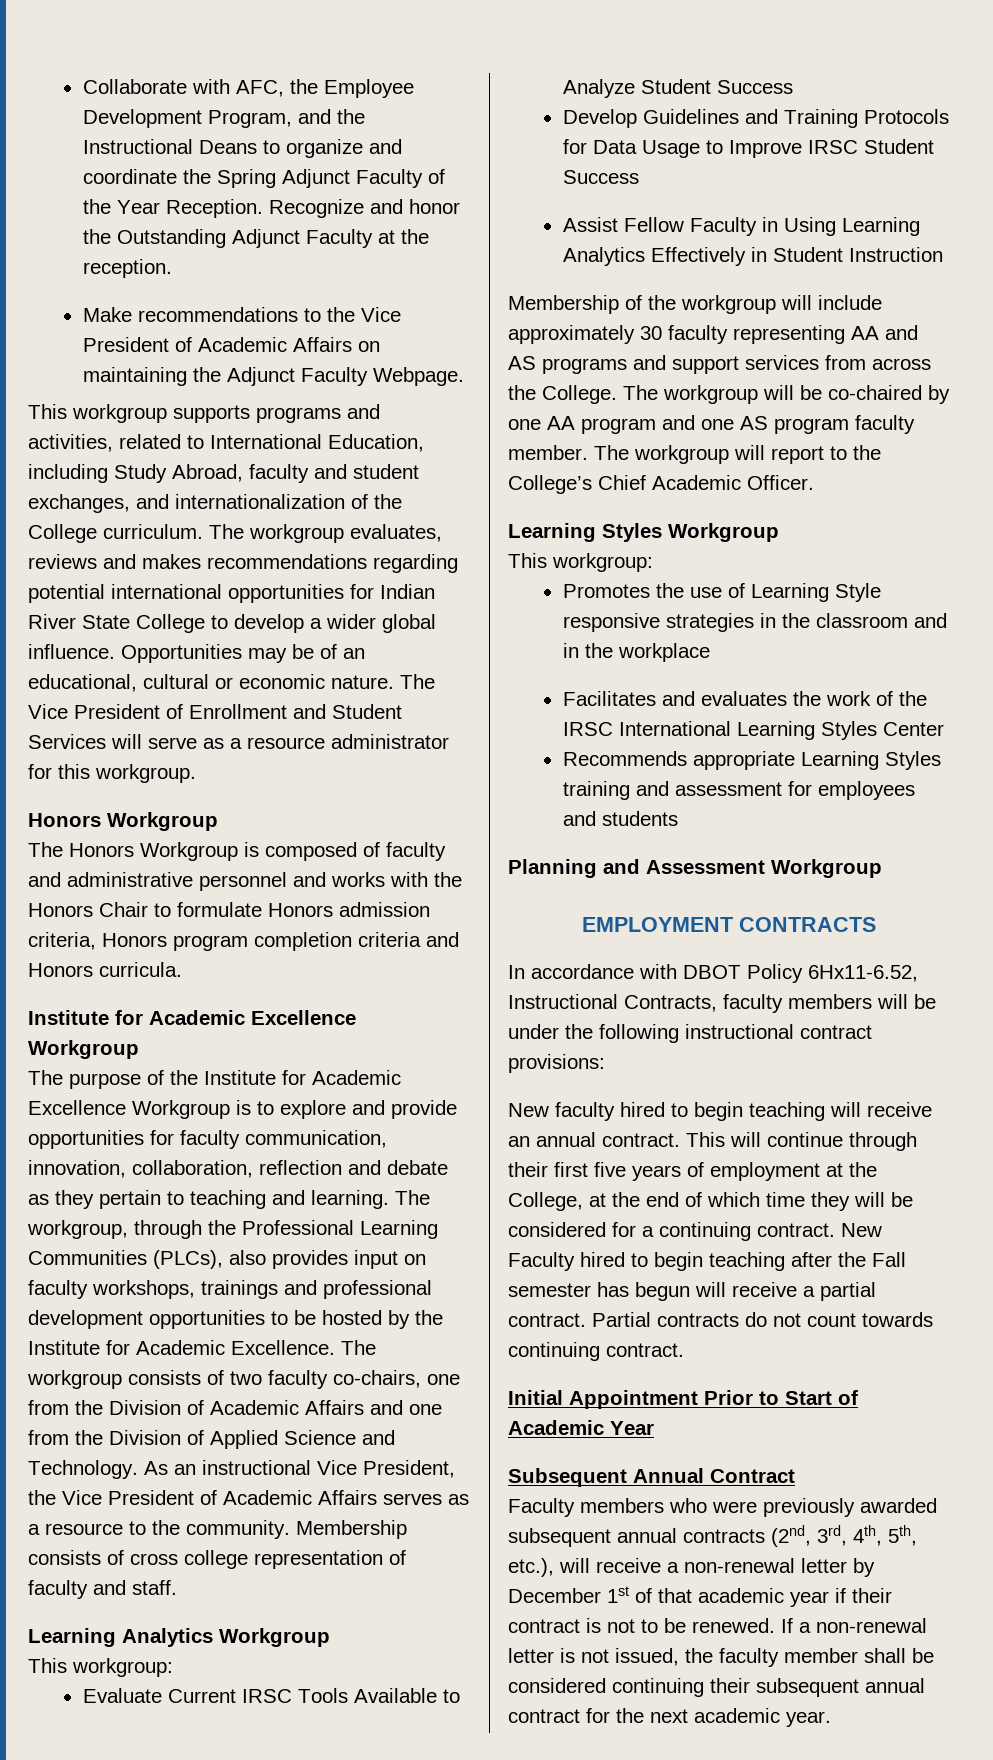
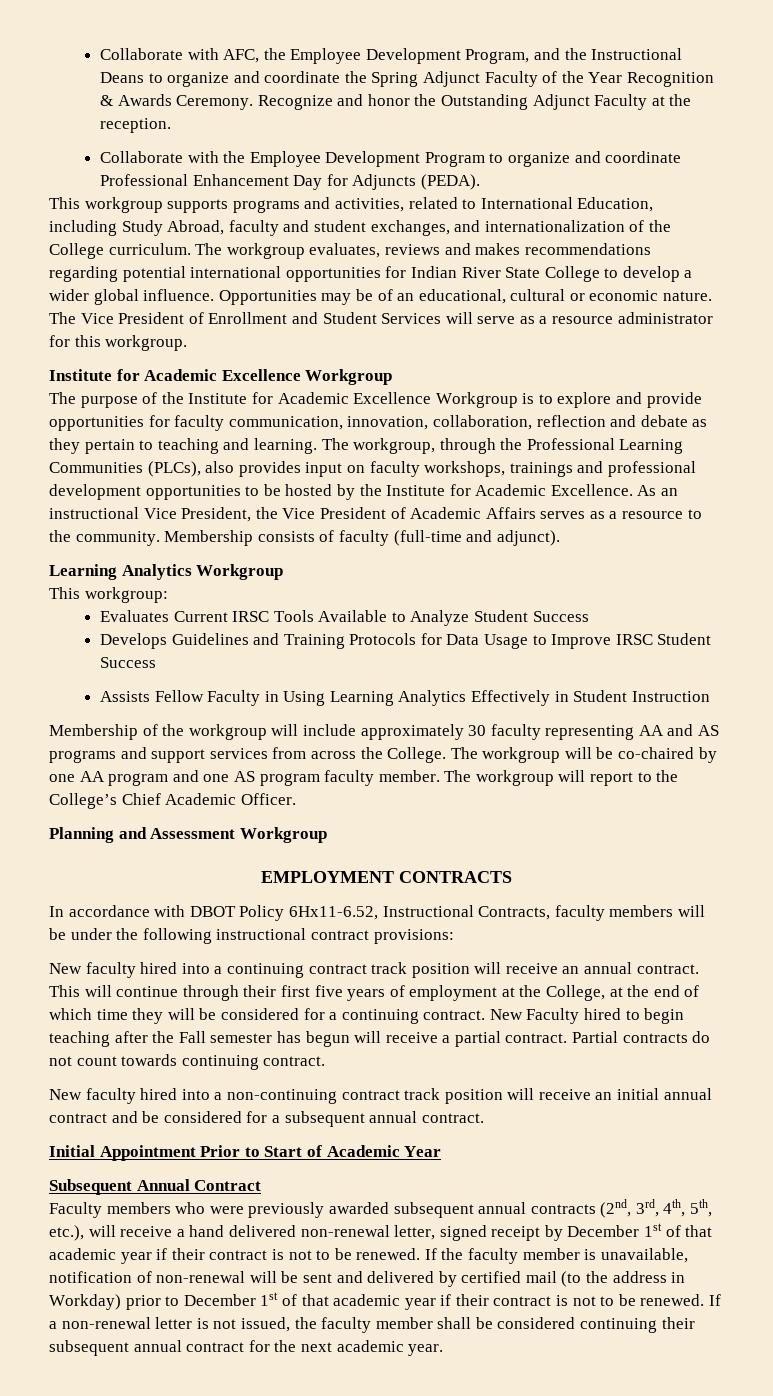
[165,199,263,218] Reception. -> [627,72,715,87] [99,94,254,110] Recognition & Awards Ceremony.
[82,307,401,322] [82,337,380,352] [82,367,464,386] Make recommendations to the Vice President of Academic Affairs on maintaining the Adjunct Faculty Webpage. -> [99,151,682,167] [99,174,480,190] Collaborate with the Employee Development Program to organize and coordinate Professional Enhancement Day for Adjuncts (PEDA).
[28,812,218,831] [28,842,446,861] [28,872,462,891] [28,902,430,917] [28,932,459,951] [28,962,182,977] // Honors Workgroup // The Honors Workgroup is composed of faculty and administrative personnel and works with the Honors Chair to formulate Honors admission criteria, Honors program completion criteria and Honors curricula. -> (188, 343) none
[341,1340,376,1355] [27,1370,460,1389] [28,1400,442,1415] [28,1430,395,1449] [28,1460,138,1479] The workgroup consists of two faculty co-chairs, one from the Division of Academic Affairs and one from the Division of Applied Science and Technology. -> (633, 490) none
[130,1550,406,1569] [28,1580,177,1599] cross college representation of faculty and staff. -> [338,530,560,546] faculty (full-time and adjunct).
[82,1688,162,1703] Evaluate -> [99,610,169,622] Evaluates
[562,109,637,128] Develop -> [99,633,167,649] Develops
[562,217,618,232] Assist -> [99,691,150,702] Assists
[508,523,779,542] [508,553,653,572] [562,583,881,602] [562,613,947,632] [562,643,710,662] [562,691,927,706] [562,721,944,740] [562,751,941,770] [562,781,915,800] [562,811,678,826] // Learning Styles Workgroup // This workgroup: // Promotes the use of Learning Style responsive strategies in the classroom and in the workplace // Facilitates and evaluates the work of the IRSC International Learning Styles Center // Recommends appropriate Learning Styles training and assessment for employees and students -> (296, 799) none
[671,1102,825,1121] to begin teaching -> [181,962,470,978] into a continuing contract track position
(684, 1350) none -> [49,1088,712,1104] [49,1111,484,1127] // New faculty hired into a non-continuing contract track position will receive an initial annual contract and be considered for a subsequent annual contract.
[684,1558,847,1573] non-renewal letter -> [189,1225,541,1241] hand delivered non-renewal letter, signed receipt
(793, 1625) none -> [441,1248,688,1264] [49,1271,686,1287] [49,1292,722,1310] the faculty member is unavailable, notification of non-renewal will be sent and delivered by certified mail (to the address in Workday) prior to December 1st of that academic year if their contract is not to be renewed. If

